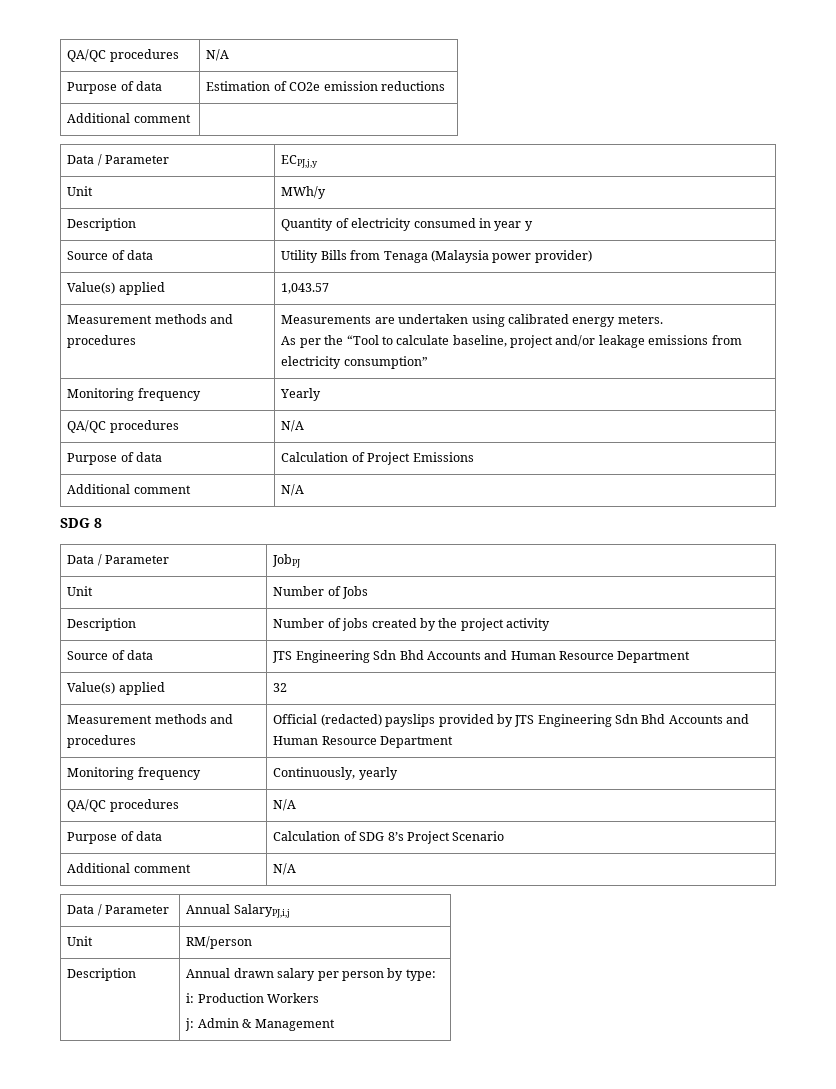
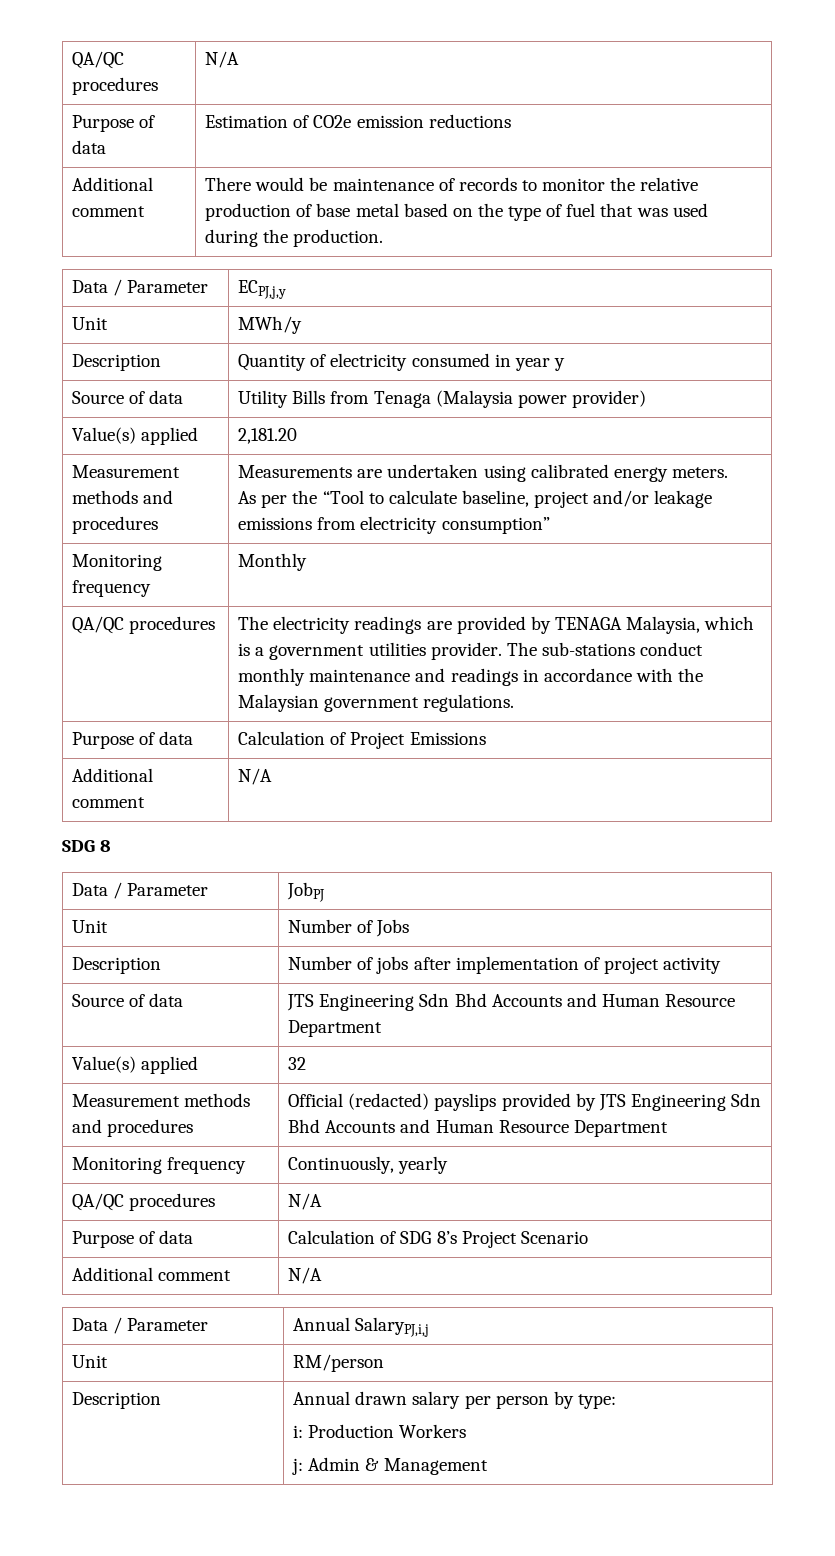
(191, 118) none -> [205,177,699,191] [205,203,708,221] [205,229,384,247] There would be maintenance of records to monitor the relative production of base metal based on the type of fuel that was used during the production.
[281,283,330,294] 1,043.57 -> [238,428,298,444] 2,181.20
[280,388,322,401] [67,420,179,433] [281,420,305,432] Yearly // QA/QC procedures | N/A -> [238,553,308,571] [72,616,216,634] [238,616,755,634] [238,642,704,660] [238,668,704,686] [238,694,515,712] Monthly // QA/QC procedures | The electricity readings are provided by TENAGA Malaysia, which is a government utilities provider. The sub-stations conduct monthly maintenance and readings in accordance with the Malaysian government regulations.
[371,618,458,631] created by the -> [413,956,600,974] after implementation of

